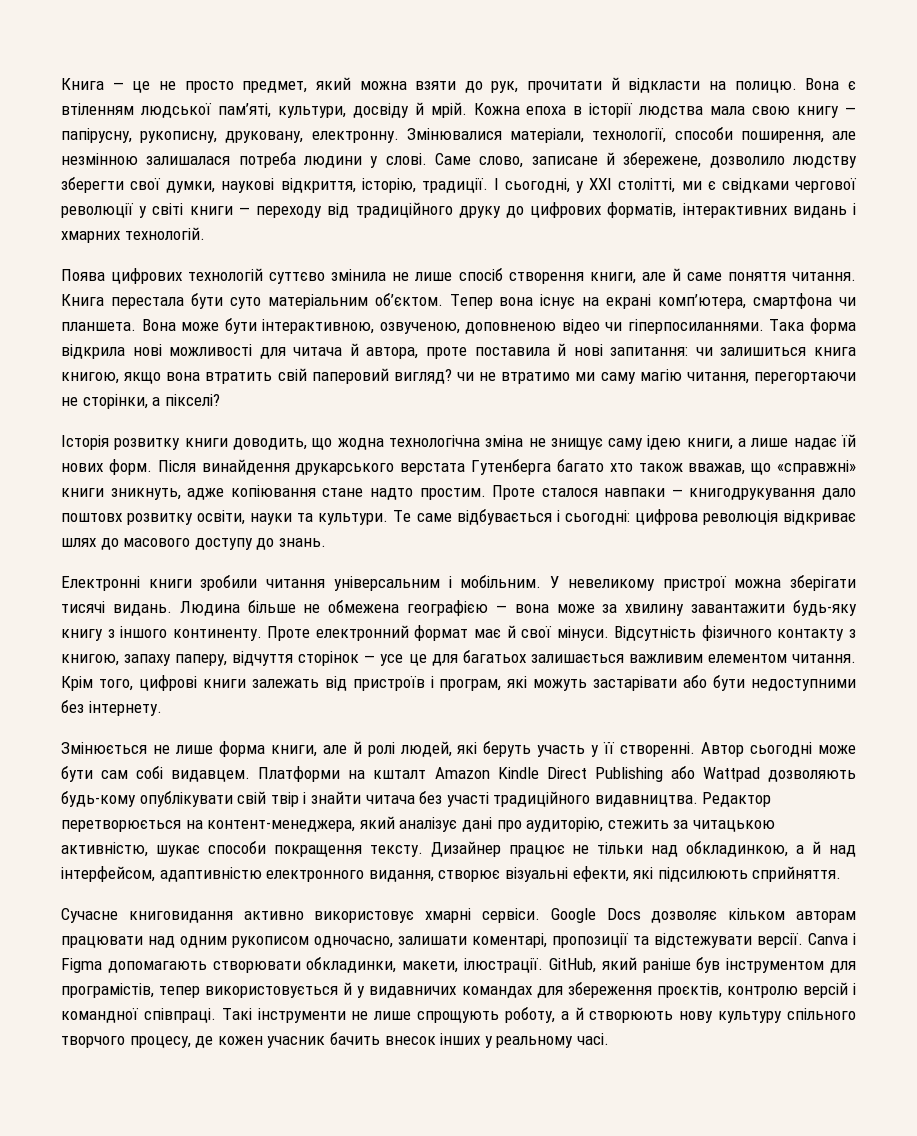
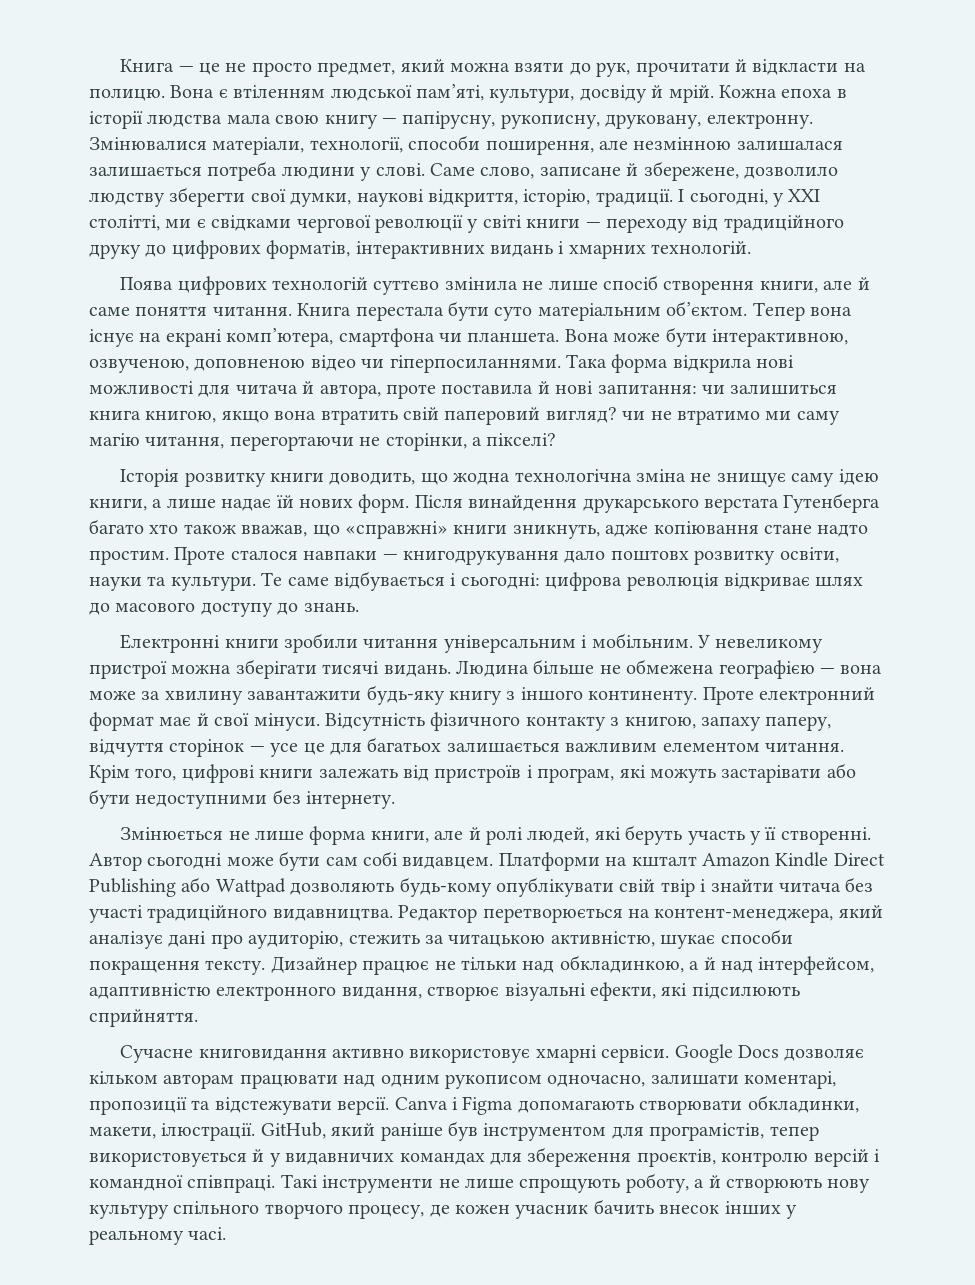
(231, 160) none -> [89,166,202,177] залишається

